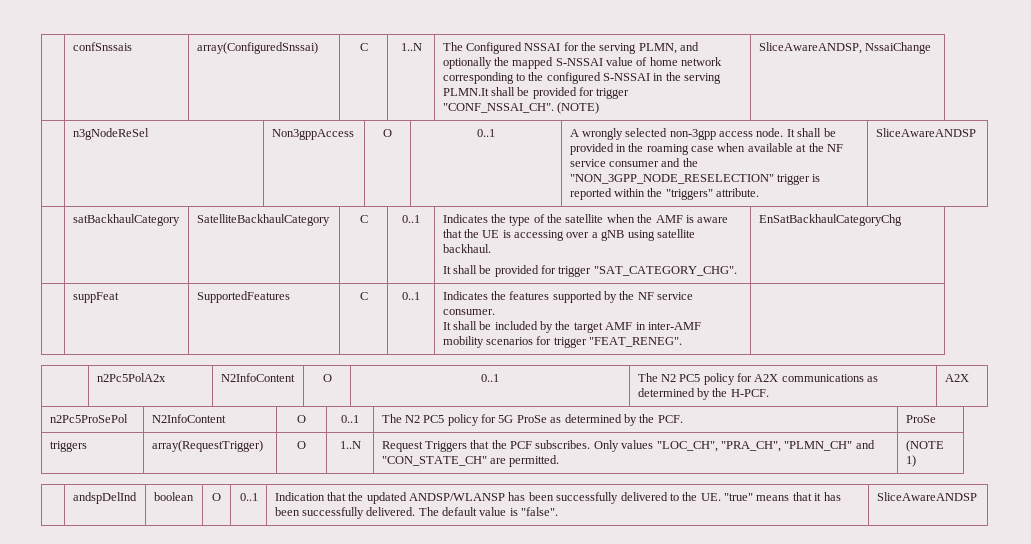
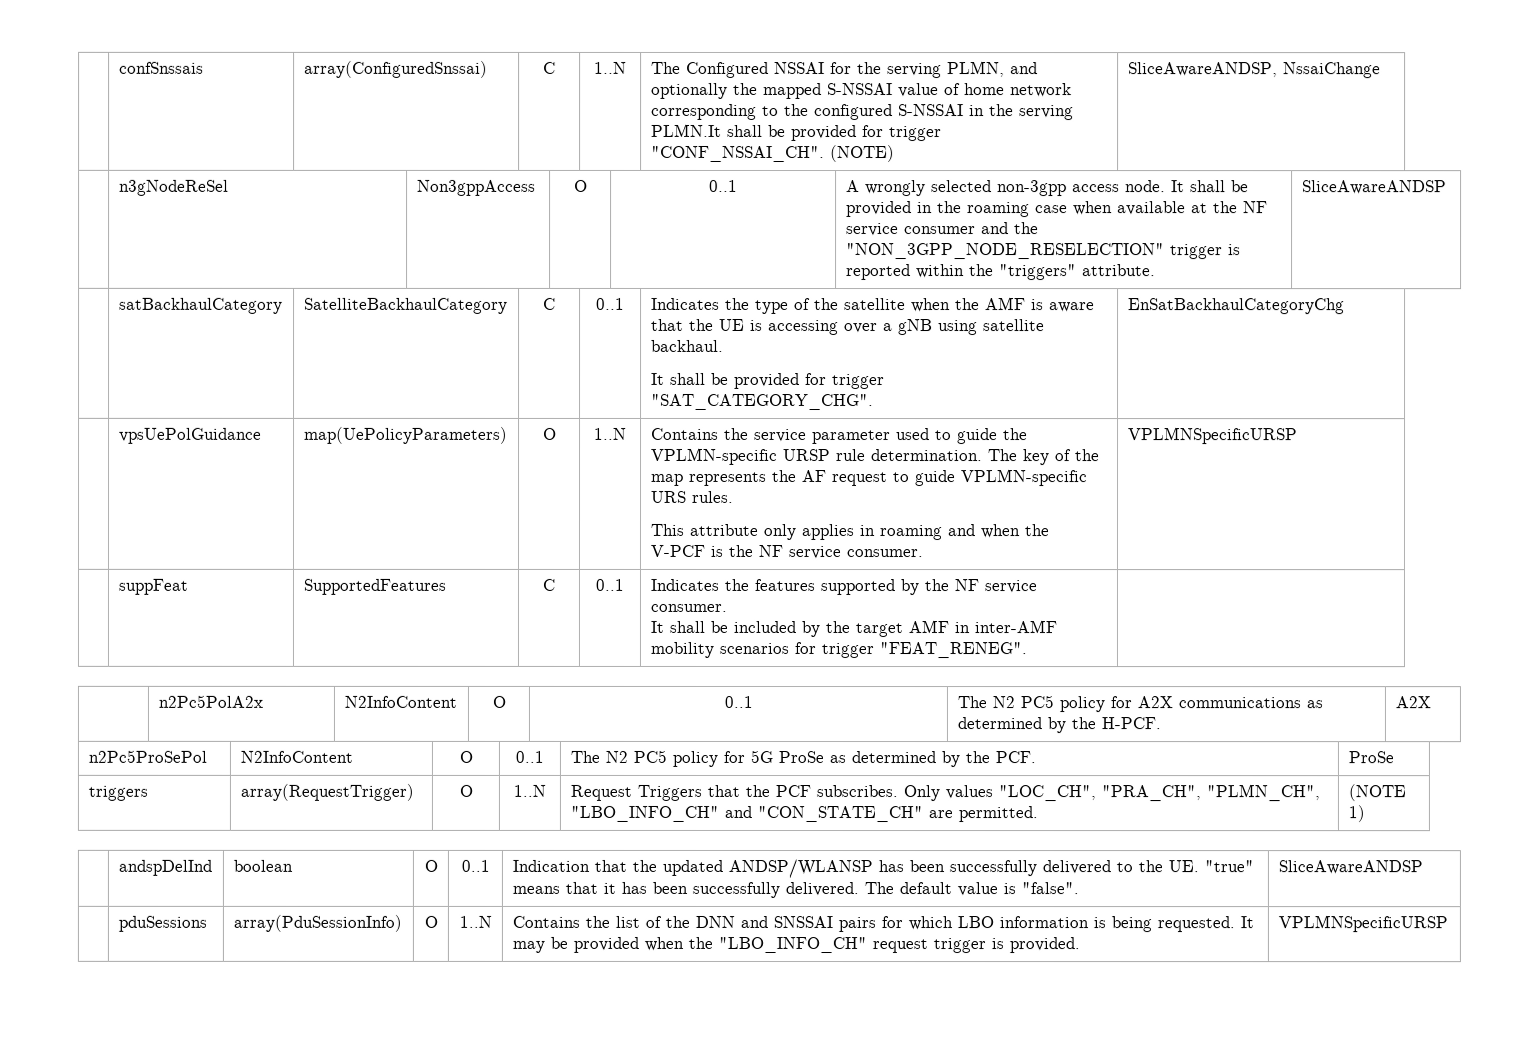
(902, 220) none -> [118,427,262,444] [303,426,508,444] [542,427,557,440] [594,427,627,440] [650,427,1028,445] [650,447,1100,466] [650,469,1088,487] [650,490,734,503] [649,523,1049,541] [649,544,923,560] [1127,427,1298,445] // | vpsUePolGuidance | map(UePolicyParameters) | O | 1..N | Contains the service parameter used to guide the VPLMN-specific URSP rule determination. The key of the map represents the AF request to guide VPLMN-specific URS rules. // This attribute only applies in roaming and when the V-PCF is the NF service consumer. | VPLMNSpecificURSP
[784,441,853,451] "PLMN_CH" -> [1205,784,1320,802] [569,805,719,822] "PLMN_CH", "LBO_INFO_CH"
(977, 496) none -> [117,915,207,932] [232,914,402,932] [423,915,438,928] [458,915,492,928] [511,915,1254,933] [511,936,1080,954] [1277,915,1448,933] // | pduSessions | array(PduSessionInfo) | O | 1..N | Contains the list of the DNN and SNSSAI pairs for which LBO information is being requested. It may be provided when the "LBO_INFO_CH" request trigger is provided. | VPLMNSpecificURSP

